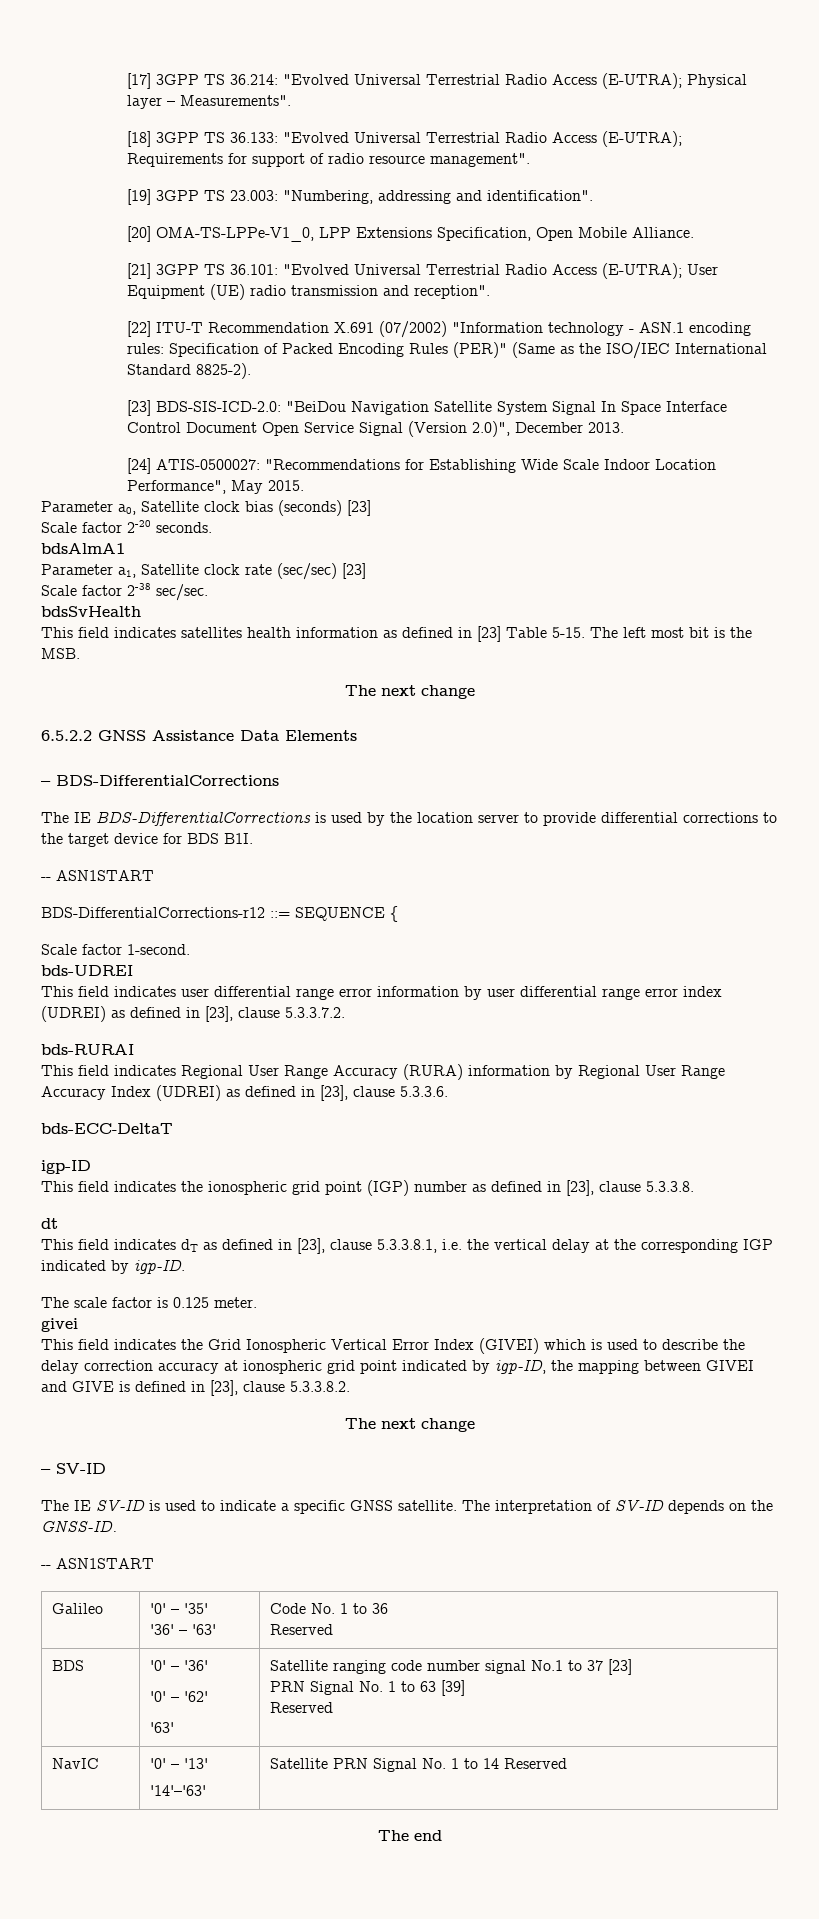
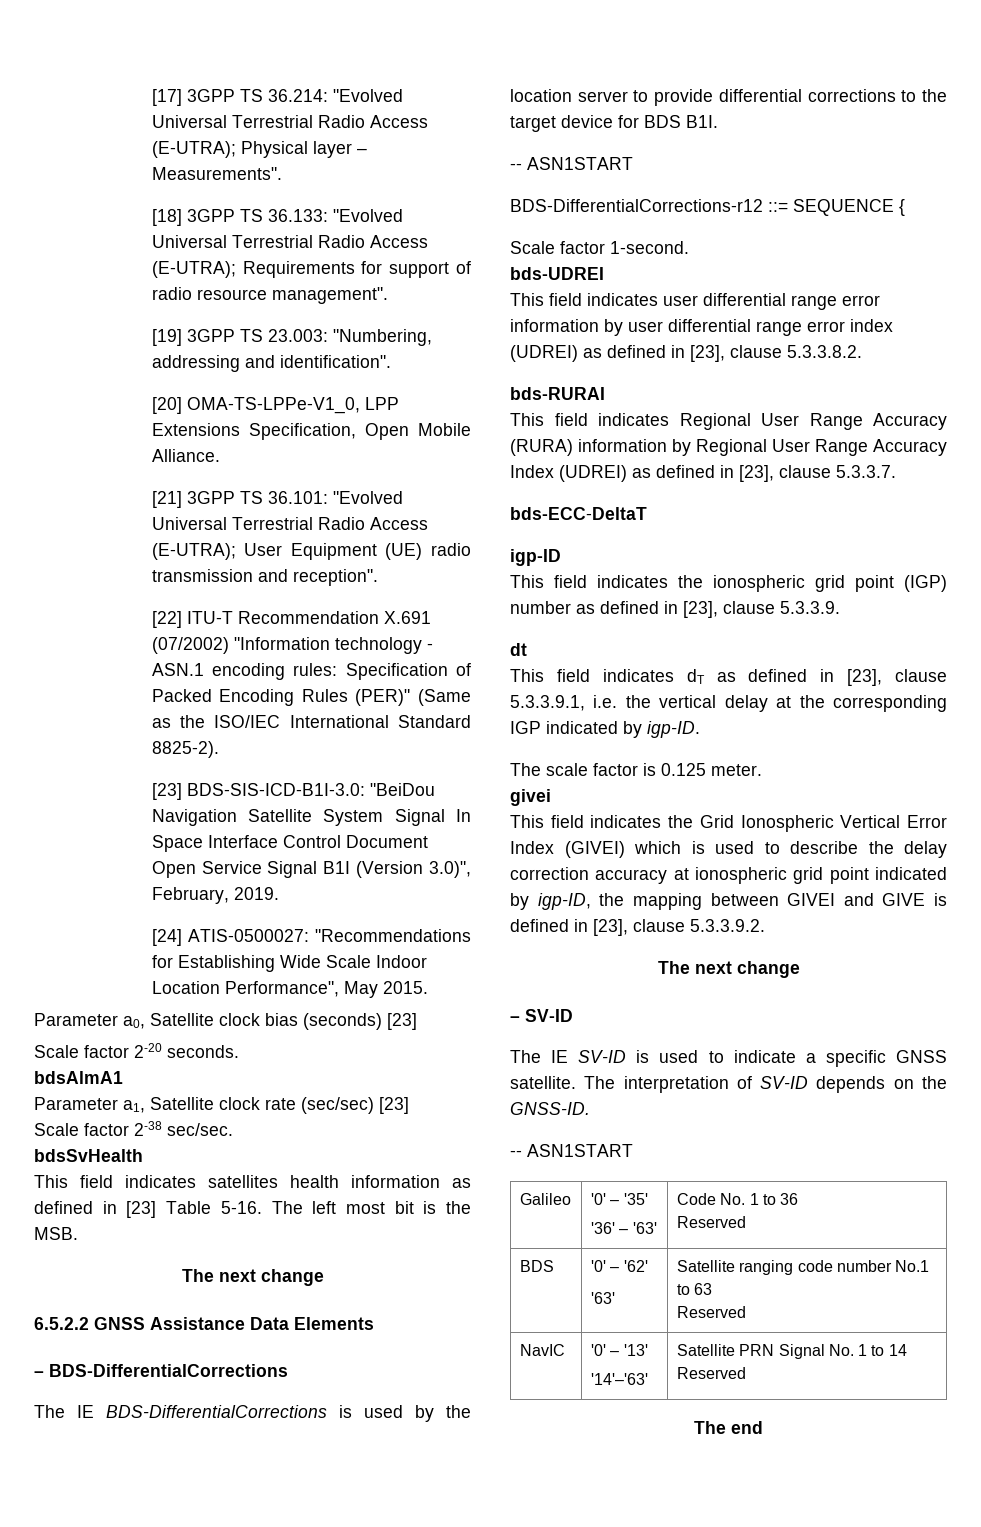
[155,401,281,412] BDS-SIS-ICD-2.0: -> [186,783,365,796] BDS-SIS-ICD-B1I-3.0:
[407,421,624,437] (Version 2.0)", December 2013. -> [323,861,471,878] [151,887,279,904] B1I (Version 3.0)", February, 2019.
[552,627,585,638] 5-15. -> [220,1201,262,1214] 5-16.
[285,1007,345,1018] 5.3.3.7.2. -> [787,345,862,358] 5.3.3.8.2.
[400,1086,448,1097] 5.3.3.6. -> [836,465,896,478] 5.3.3.7.
[646,1181,694,1192] 5.3.3.8. -> [780,601,840,614] 5.3.3.9.
[377,1239,437,1253] 5.3.3.8.1, -> [510,695,585,711] 5.3.3.9.1,
[290,1381,350,1392] 5.3.3.8.2. -> [690,919,765,932] 5.3.3.9.2.
[184,1660,209,1671] [150,1691,180,1702] '36' // '0' – -> (620, 1269) none
[485,1660,527,1674] signal -> (892, 1266) none
[587,1659,633,1675] [270,1681,416,1695] 37 [23] // PRN Signal No. 1 to -> (690, 1289) none
[441,1680,466,1696] [39] -> (713, 1289) none

